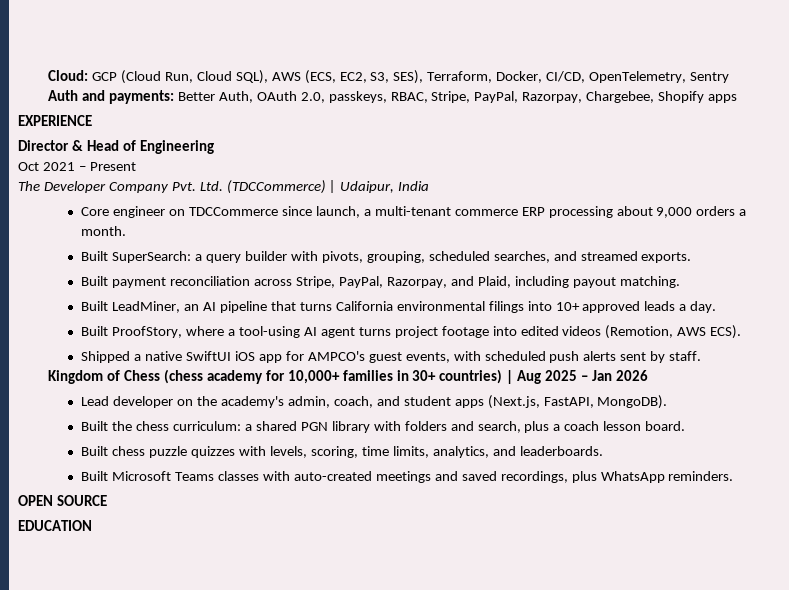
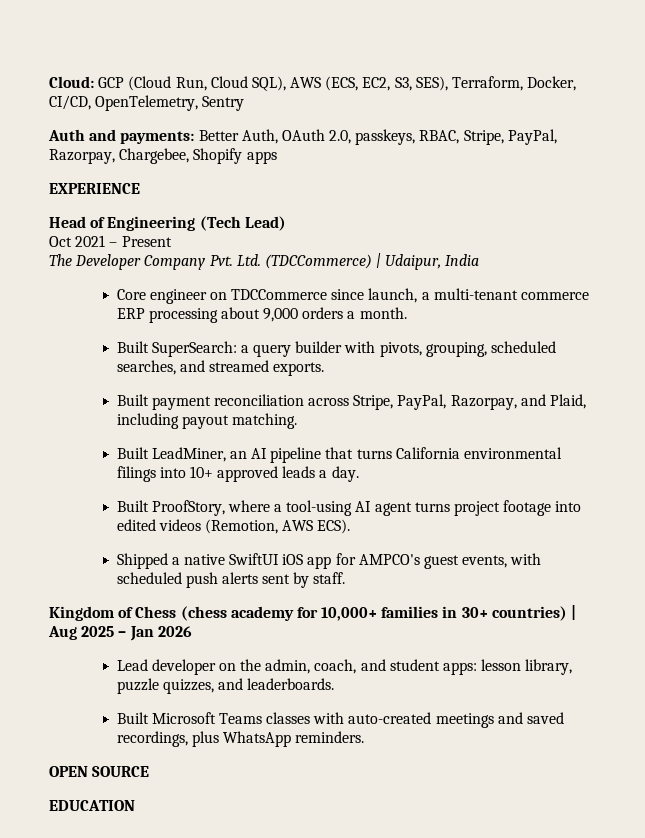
[18,140,83,151] Director & -> (140, 188) none
(214, 147) none -> [199,216,286,231] (Tech Lead)
[221,396,285,408] academy's -> (262, 665) none
[454,395,668,409] [81,421,686,433] [81,446,489,458] apps (Next.js, FastAPI, MongoDB). // Built the chess curriculum: a shared PGN library with folders and search, plus a coach lesson board. // Built chess puzzle quizzes with levels, scoring, time limits, analytics, -> [443,659,573,675] [116,678,214,694] apps: lesson library, puzzle quizzes,

